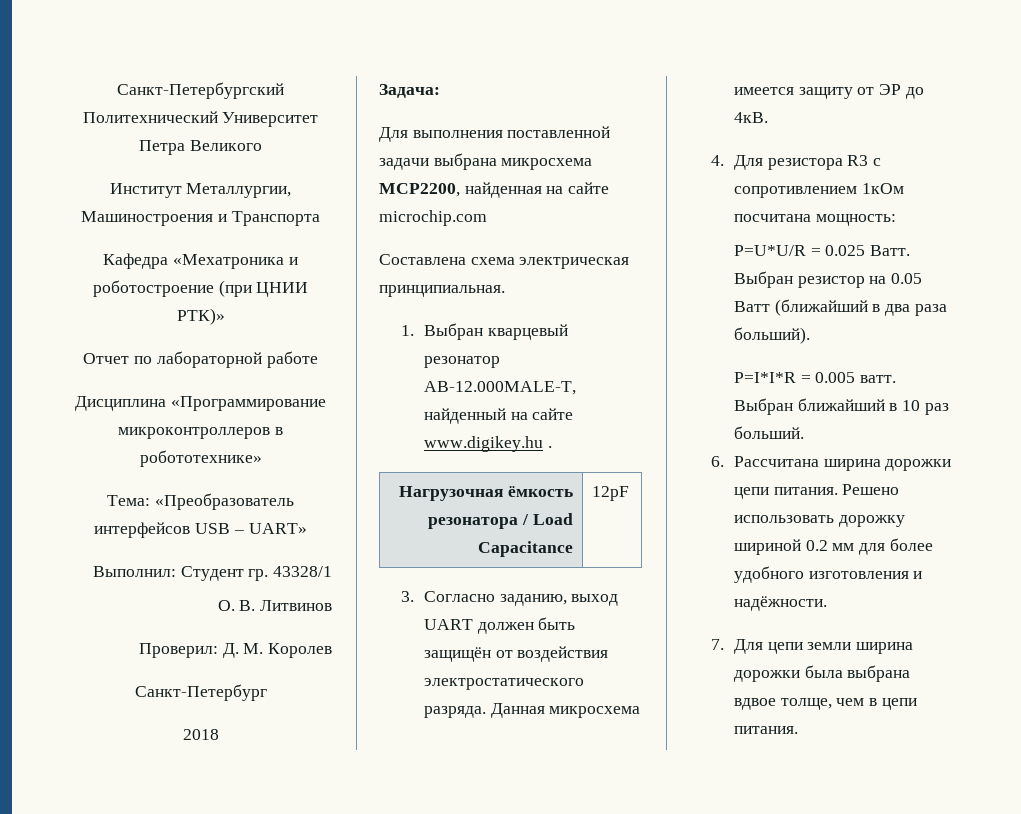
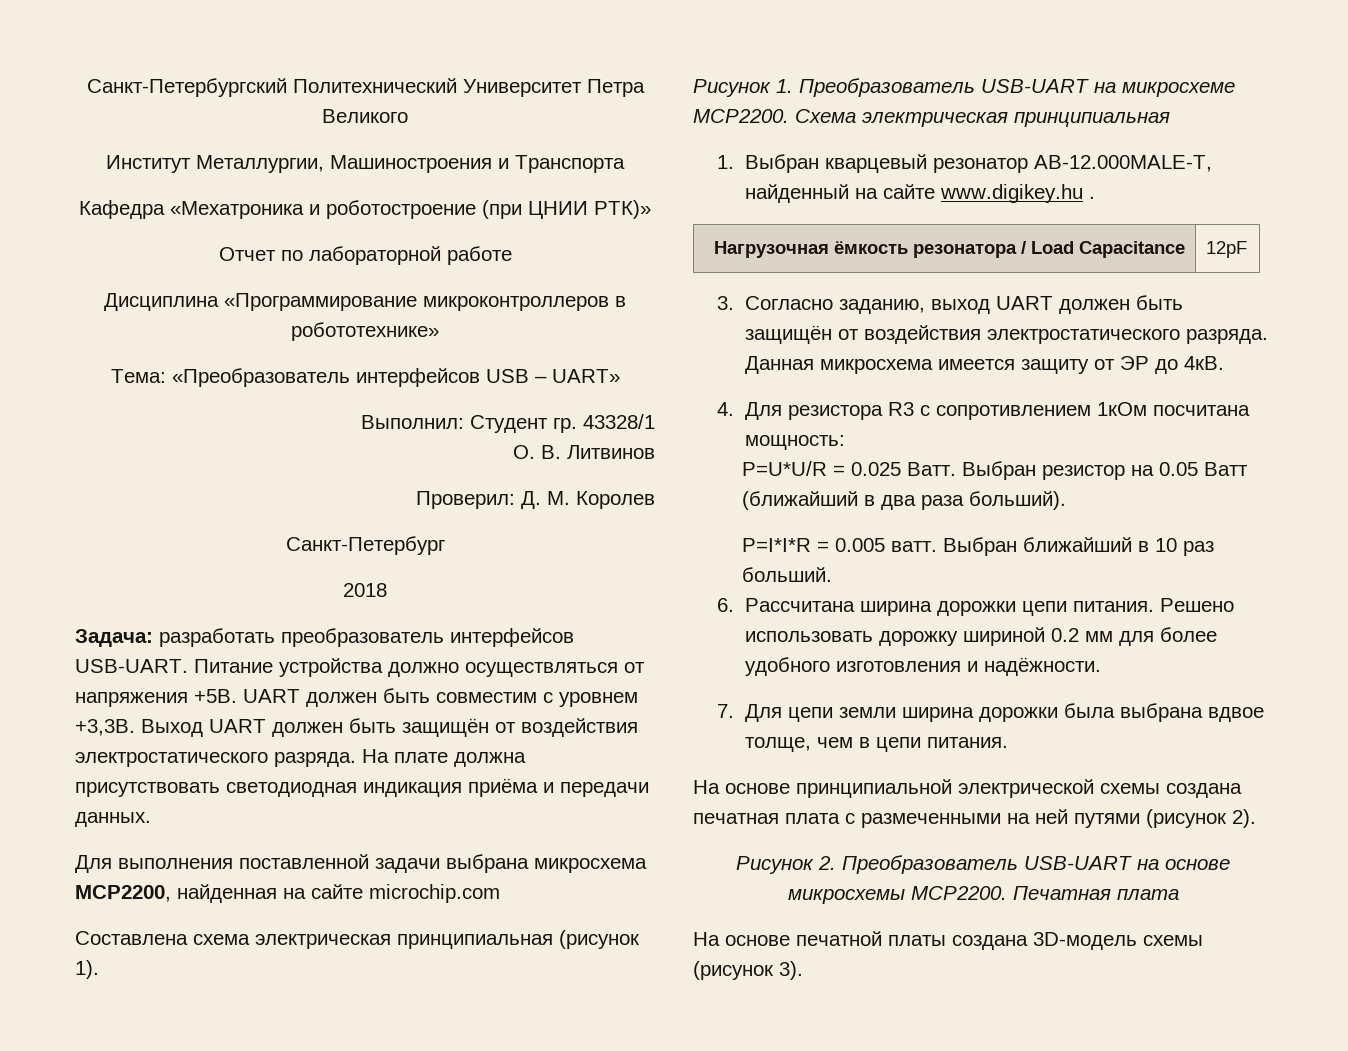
(440, 91) none -> [159,628,574,647] [75,658,645,677] [75,688,638,707] [75,718,638,737] [75,749,526,767] [75,778,649,797] [75,812,151,827] разработать преобразователь интерфейсов USB-UART. Питание устройства должно осуществляться от напряжения +5В. UART должен быть совместим с уровнем +3,3В. Выход UART должен быть защищён от воздействия электростатического разряда. На плате должна присутствовать светодиодная индикация приёма и передачи данных.
[379,285,505,297] принципиальная. -> [397,930,640,949] [75,960,99,979] [693,78,1235,97] [693,109,1170,127] принципиальная (рисунок 1). // Рисунок 1. Преобразователь USB-UART на микросхеме MCP2200. Схема электрическая принципиальная
(798, 730) none -> [693,779,1242,798] [693,809,1256,828] [736,855,1230,874] [787,886,1179,904] [693,931,1203,950] [693,961,803,980] // На основе принципиальной электрической схемы создана печатная плата с размеченными на ней путями (рисунок 2). // Рисунок 2. Преобразователь USB-UART на основе микросхемы MCP2200. Печатная плата // На основе печатной платы создана 3D-модель схемы (рисунок 3).

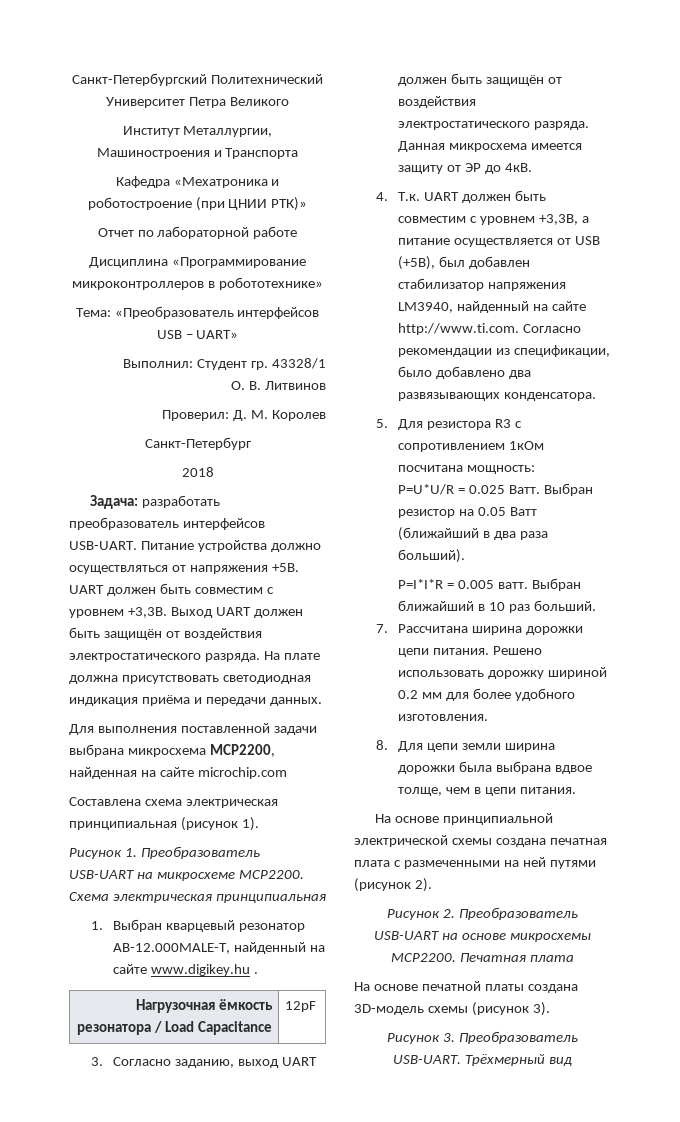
(735, 409) none -> [398,190,546,203] [398,214,589,225] [398,236,600,247] [398,256,530,270] [398,278,567,291] [398,301,586,313] [398,323,582,335] [398,345,610,357] [398,366,531,379] [398,392,597,401] [376,419,389,428] Т.к. UART должен быть совместим с уровнем +3,3В, а питание осуществляется от USB (+5В), был добавлен стабилизатор напряжения LM3940, найденный на сайте http://www.ti.com. Согласно рекомендации из спецификации, было добавлено два развязывающих конденсатора. // 5.
[717,598,735,612] 6. -> [376,624,389,633] 7.
[835,657,1101,676] [717,704,735,718] изготовления и надёжности. // 7. -> [398,714,489,721] [376,740,389,750] изготовления. // 8.
(803, 970) none -> [387,1031,578,1044] [393,1054,572,1066] // Рисунок 3. Преобразователь USB-UART. Трёхмерный вид

